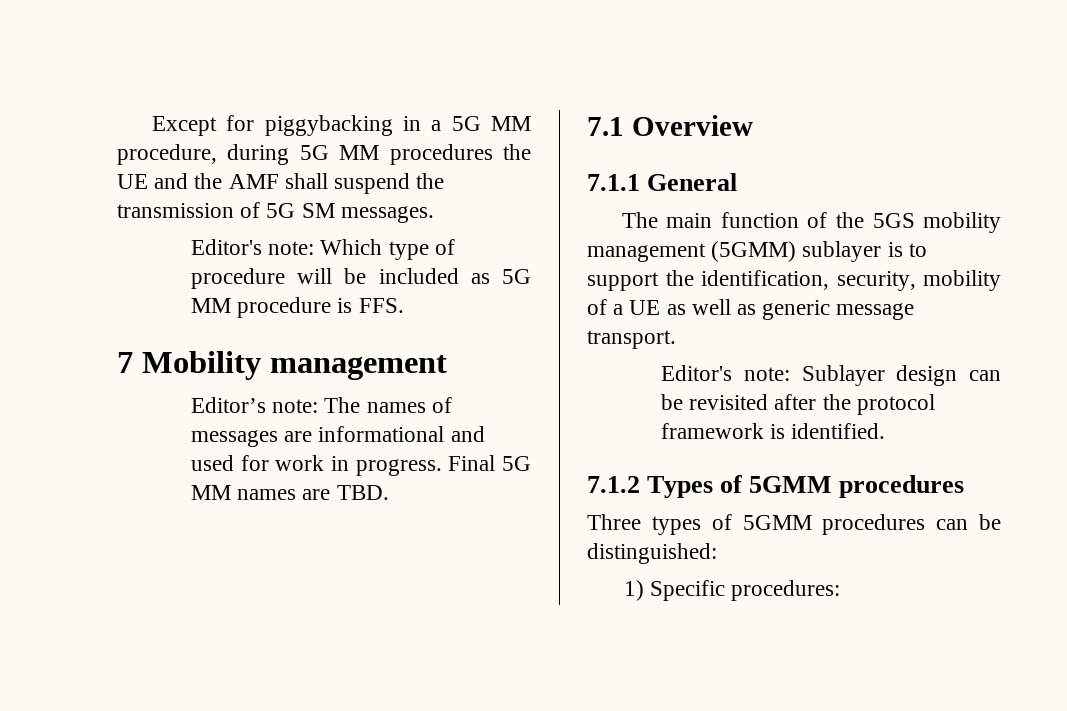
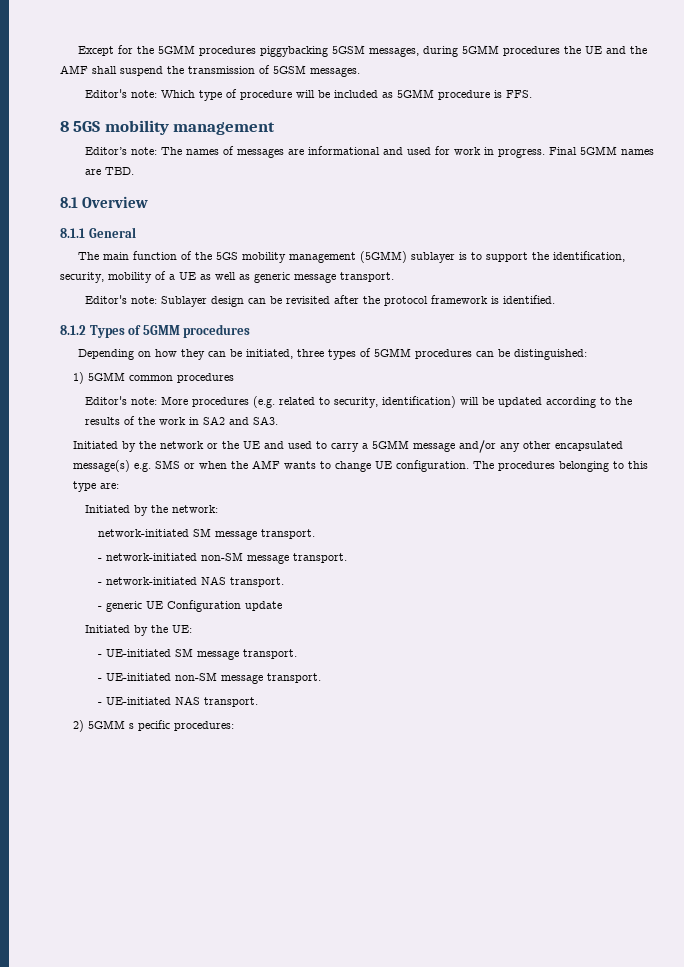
[264,115,531,136] [117,144,380,165] piggybacking in a 5G MM procedure, during 5G MM -> [137,45,500,57] the 5GMM procedures piggybacking 5GSM messages, during 5GMM
[266,203,335,218] 5G SM -> [273,65,306,74] 5GSM
[501,269,531,284] [191,298,232,313] 5G MM -> [397,89,435,98] 5GMM
[117,351,261,380] 7 Mobility -> [60,120,169,135] 8 5GS mobility
[502,456,531,471] [191,485,232,500] 5G MM -> [580,146,618,155] 5GMM
[587,117,624,136] 7.1 -> [60,197,78,208] 8.1
[587,174,640,191] 7.1.1 -> [60,228,85,238] 8.1.1
[587,476,640,493] 7.1.2 -> [60,325,86,335] 8.1.2
[587,514,641,530] Three -> [78,349,325,360] Depending on how they can be initiated, three
[650,580,726,601] Specific -> [87,372,234,383] [85,396,633,408] [85,416,279,425] [72,440,623,453] [72,460,648,472] [72,481,119,492] [85,505,219,516] [98,528,316,540] [98,552,348,564] [98,576,285,587] [98,600,283,612] [85,625,193,636] [98,648,298,660] [98,672,322,684] [98,696,259,707] [72,720,170,732] 5GMM common procedures // Editor's note: More procedures (e.g. related to security, identification) will be updated according to the results of the work in SA2 and SA3. // Initiated by the network or the UE and used to carry a 5GMM message and/or any other encapsulated message(s) e.g. SMS or when the AMF wants to change UE configuration. The procedures belonging to this type are: // Initiated by the network: // network-initiated SM message transport. // - network-initiated non-SM message transport. // - network-initiated NAS transport. // - generic UE Configuration update // Initiated by the UE: // - UE-initiated SM message transport. // - UE-initiated non-SM message transport. // - UE-initiated NAS transport. // 2) 5GMM s pecific

